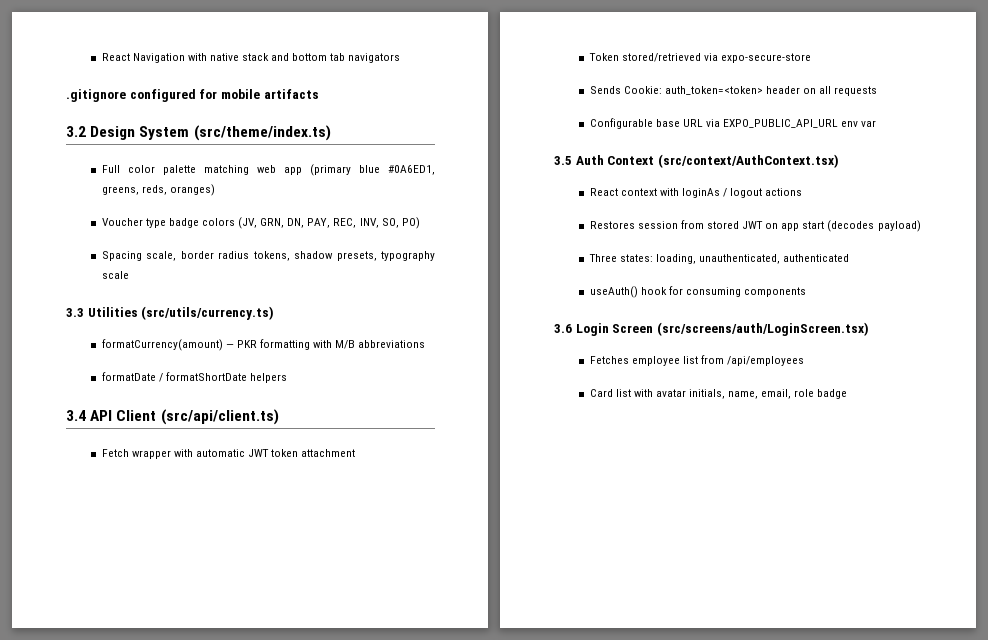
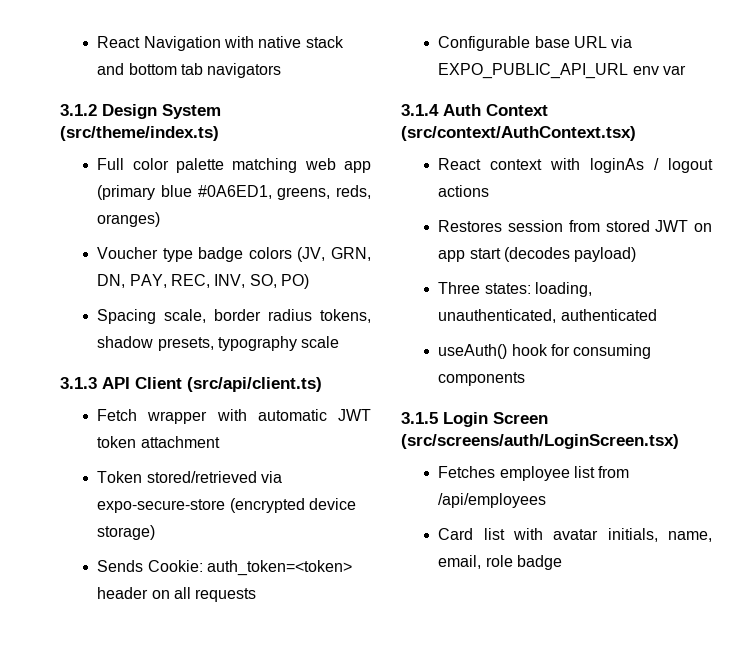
[66,89,319,102] [66,126,86,137] .gitignore configured for mobile artifacts // 3.2 -> [60,104,97,116] 3.1.2
[66,306,275,320] [101,339,426,351] [101,372,287,383] [66,410,86,421] 3.3 Utilities (src/utils/currency.ts) // formatCurrency(amount) — PKR formatting with M/B abbreviations // formatDate / formatShortDate helpers // 3.4 -> [60,377,97,389] 3.1.3
(811, 58) none -> [229,498,356,513] [97,525,156,540] (encrypted device storage)
[554,156,572,165] 3.5 -> [401,104,439,116] 3.1.4
[554,324,572,333] 3.6 -> [401,412,438,424] 3.1.5

